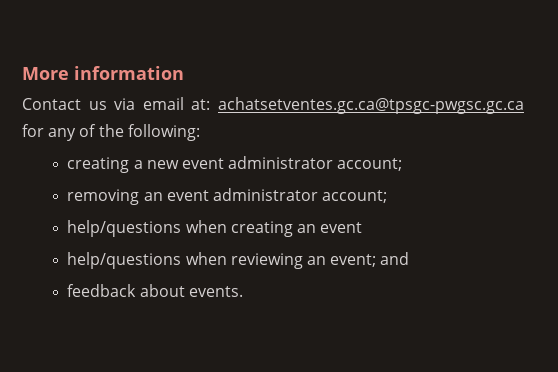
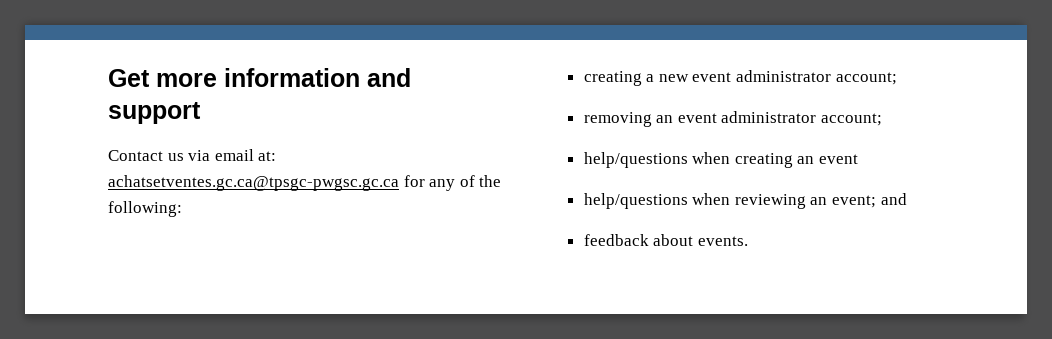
[22,67,69,80] More -> [108,69,217,87] Get more
(184, 73) none -> [367,68,411,87] [108,102,201,124] and support

